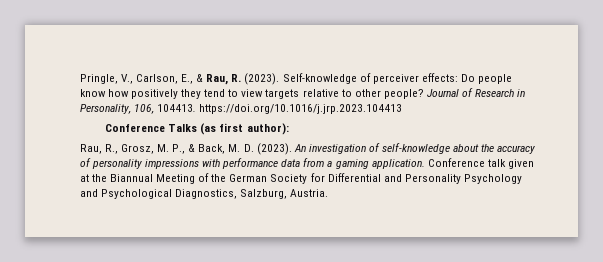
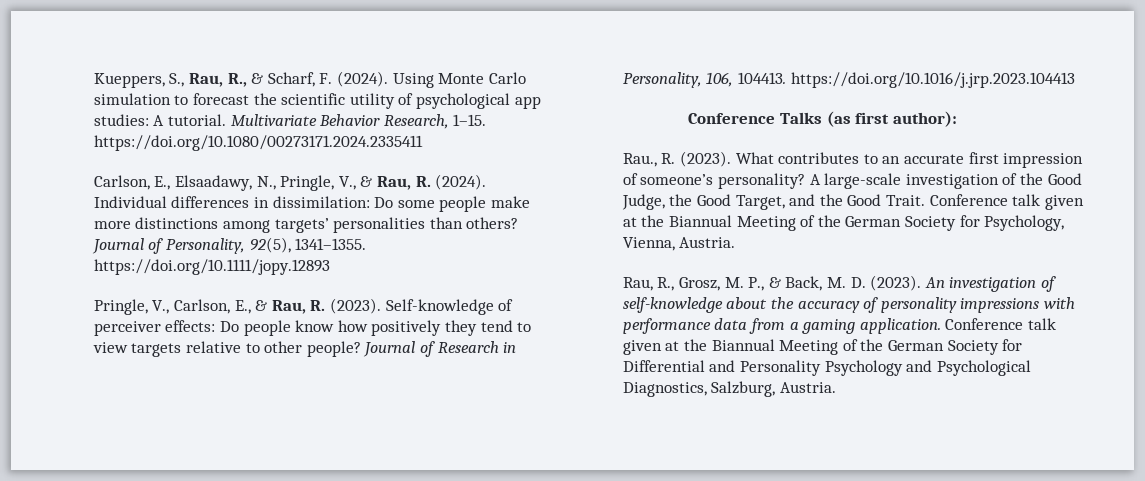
(79, 79) none -> [93,71,526,88] [93,93,541,109] [93,114,487,129] [93,135,423,151] [93,174,487,191] [93,196,530,212] [93,217,519,233] [91,237,367,254] [93,259,330,275] Kueppers, S., Rau, R., & Scharf, F. (2024). Using Monte Carlo simulation to forecast the scientific utility of psychological app studies: A tutorial. Multivariate Behavior Research, 1–15. https://doi.org/10.1080/00273171.2024.2335411 // Carlson, E., Elsaadawy, N., Pringle, V., & Rau, R. (2024). Individual differences in dissimilation: Do some people make more distinctions among targets’ personalities than others? Journal of Personality, 92(5), 1341–1355. https://doi.org/10.1111/jopy.12893 //
(289, 129) none -> [622,151,1084,168] [622,173,1082,189] [621,194,1084,210] [622,215,1065,231] [622,237,736,251] // Rau., R. (2023). What contributes to an accurate first impression of someone’s personality? A large-scale investigation of the Good Judge, the Good Target, and the Good Trait. Conference talk given at the Biannual Meeting of the German Society for Psychology, Vienna, Austria.

